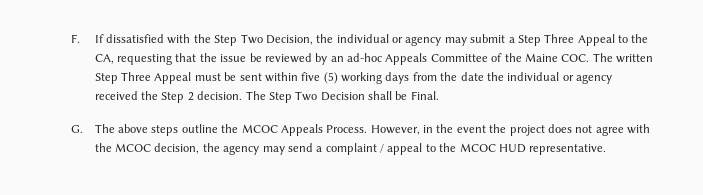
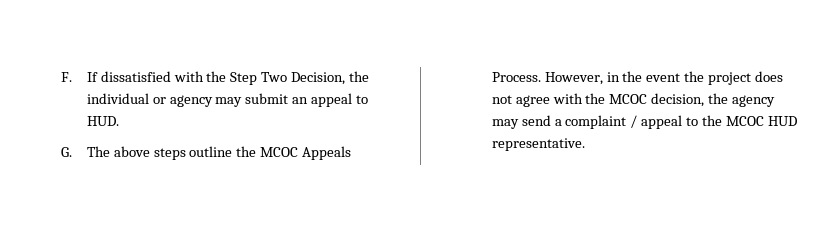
[508,34,649,46] [94,53,654,65] [94,72,613,84] [94,91,439,103] a Step Three Appeal to the CA, requesting that the issue be reviewed by an ad-hoc Appeals Committee of the Maine COC. The written Step Three Appeal must be sent within five (5) working days from the date the individual or agency received the Step 2 decision. The Step Two Decision shall be Final. -> [292,93,369,107] [86,116,119,126] an appeal to HUD.

